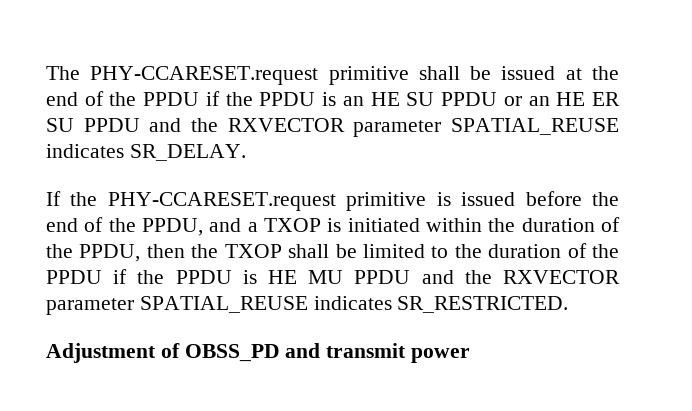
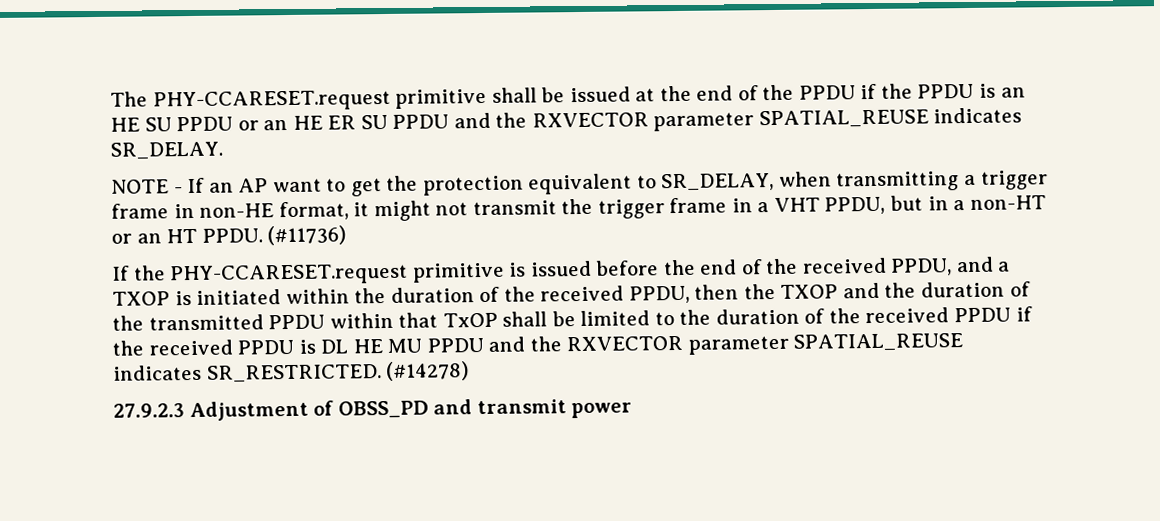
(246, 152) none -> [111,170,1048,197] [111,195,1046,222] [111,225,347,246] // NOTE - If an AP want to get the protection equivalent to SR_DELAY, when transmitting a trigger frame in non-HE format, it might not transmit the trigger frame in a VHT PPDU, but in a non-HT or an HT PPDU. (#11736)
(136, 225) none -> [801,257,887,274] received
(73, 251) none -> [540,285,625,302] received
(282, 251) none -> [842,281,1031,299] [112,312,498,331] and the duration of the transmitted PPDU within that TxOP
[46,269,257,284] PPDU if the PPDU is -> [865,306,1033,324] [112,339,349,356] received PPDU if the received PPDU is DL
(569, 304) // -> [386,361,470,382] [113,403,185,418] (#14278) // 27.9.2.3

